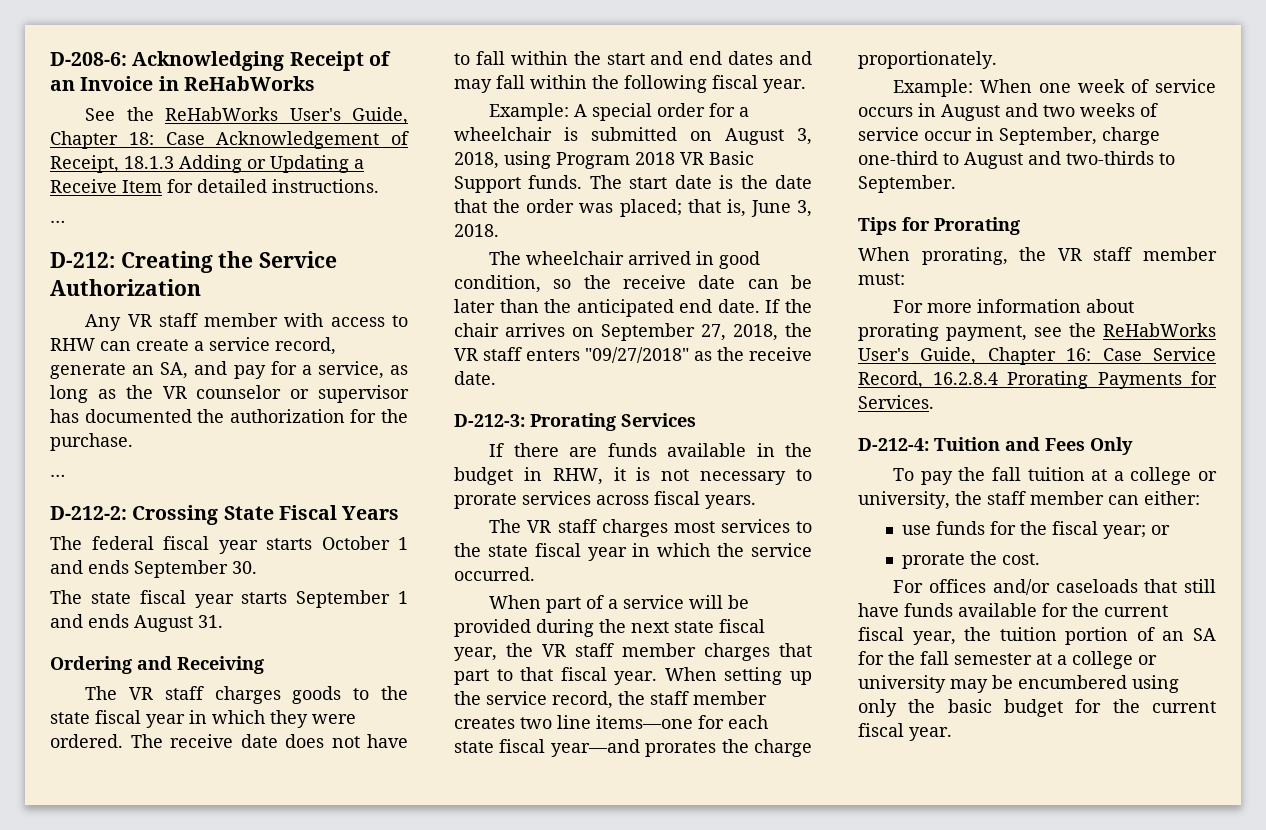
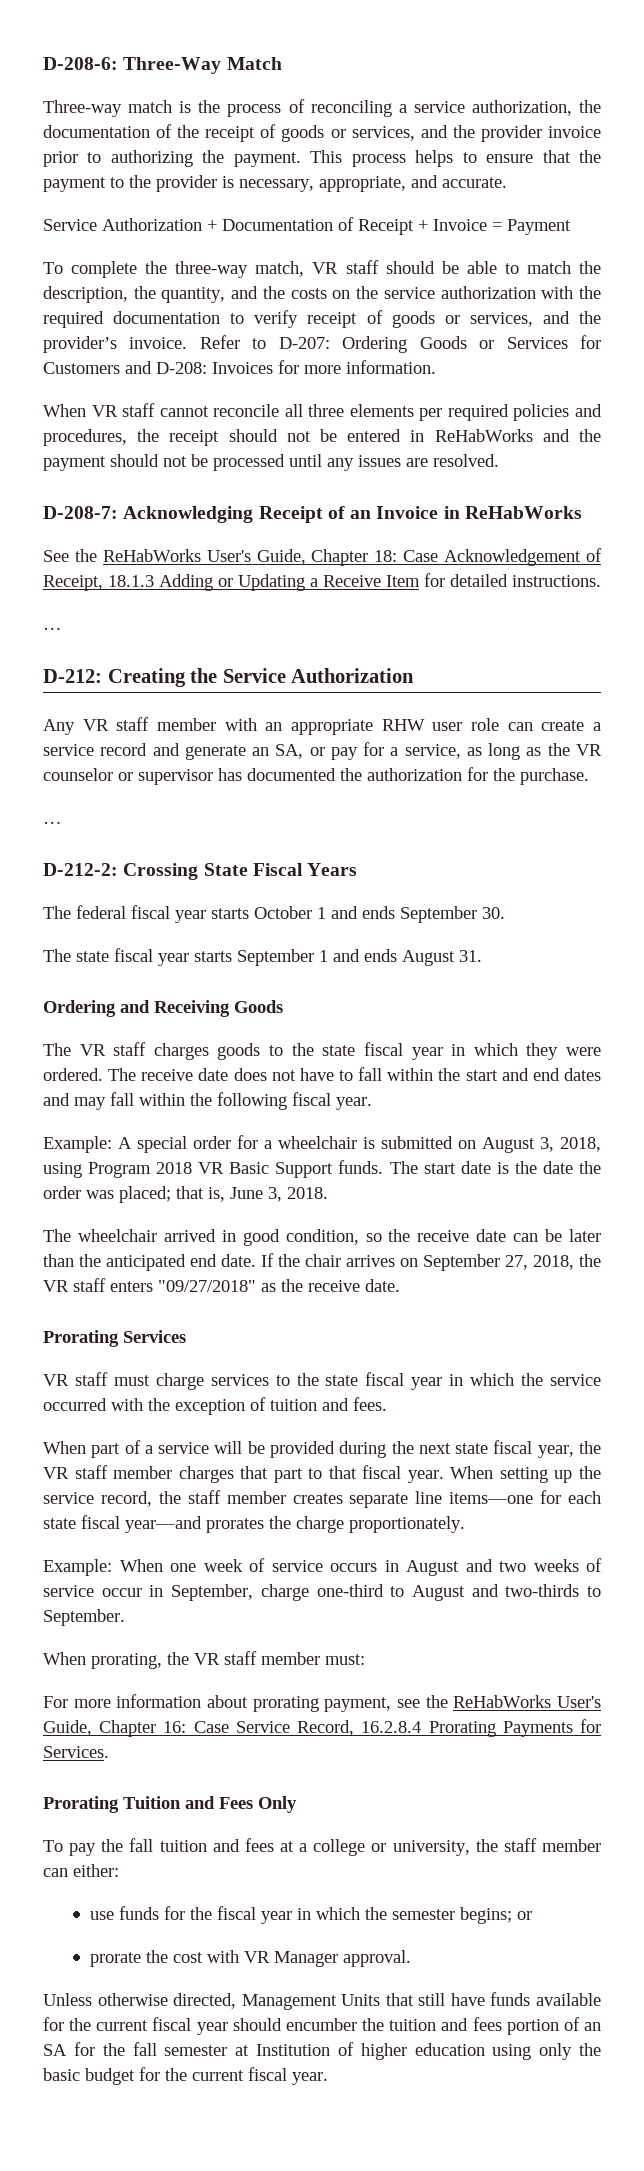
(127, 59) none -> [123,57,282,74] [43,99,602,117] [43,124,601,142] [43,150,601,167] [43,175,507,192] [43,217,571,235] [43,260,601,278] [43,286,602,303] [43,310,602,328] [43,335,602,353] [43,360,436,374] [43,403,602,421] [43,429,601,446] [43,454,499,471] [43,506,118,519] Three-Way Match // Three-way match is the process of reconciling a service authorization, the documentation of the receipt of goods or services, and the provider invoice prior to authorizing the payment. This process helps to ensure that the payment to the provider is necessary, appropriate, and accurate. // Service Authorization + Documentation of Receipt + Invoice = Payment // To complete the three-way match, VR staff should be able to match the description, the quantity, and the costs on the service authorization with the required documentation to verify receipt of goods or services, and the provider’s invoice. Refer to D-207: Ordering Goods or Services for Customers and D-208: Invoices for more information. // When VR staff cannot reconcile all three elements per required policies and procedures, the receipt should not be entered in ReHabWorks and the payment should not be processed until any issues are resolved. // D-208-7:
[330,315,408,327] [50,338,95,351] access to RHW -> [265,718,500,735] an appropriate RHW user role
[275,337,336,355] record, -> [100,743,180,756] record and
[194,361,228,375] and -> [309,747,325,756] or
(264, 665) none -> [234,1000,283,1013] Goods
[454,199,487,213] that -> (573, 1167) none
[454,414,525,427] D-212-3: -> (400, 1285) none
[489,443,812,457] [454,467,812,485] [454,491,756,509] [489,519,715,537] If there are funds available in the budget in RHW, it is not necessary to prorate services across fiscal years. // The VR staff charges most -> [43,1372,204,1390] VR staff must charge
[454,567,535,581] occurred. -> [43,1397,387,1415] occurred with the exception of tuition and fees.
[520,717,552,729] two -> [349,1493,409,1508] separate
[858,217,1020,235] // Tips for Prorating -> (125, 1617) none
[858,438,929,451] D-212-4: -> [43,1796,119,1813] Prorating
(1085, 474) none -> [212,1838,274,1852] and fees
[1103,525,1171,539] [902,551,1041,569] [893,579,1138,595] year; or // prorate the cost. // For offices and/or caseloads -> [260,1907,532,1924] [89,1950,411,1967] [43,1993,381,2010] year in which the semester begins; or // prorate the cost with VR Manager approval. // Unless otherwise directed, Management Units
[912,627,1057,645] year, the tuition -> [196,2017,502,2035] year should encumber the tuition and fees
[1057,651,1157,669] [858,675,1127,693] a college or university may be encumbered -> [256,2042,485,2060] Institution of higher education

